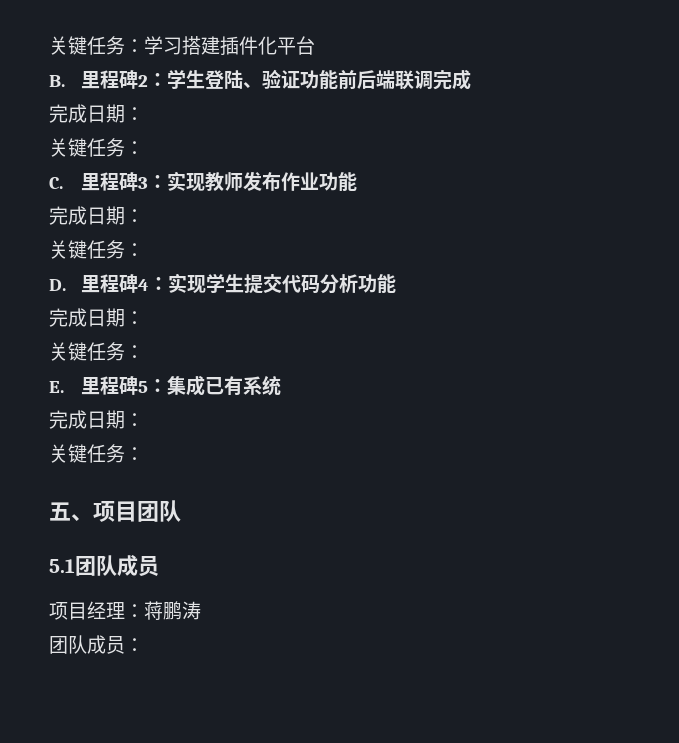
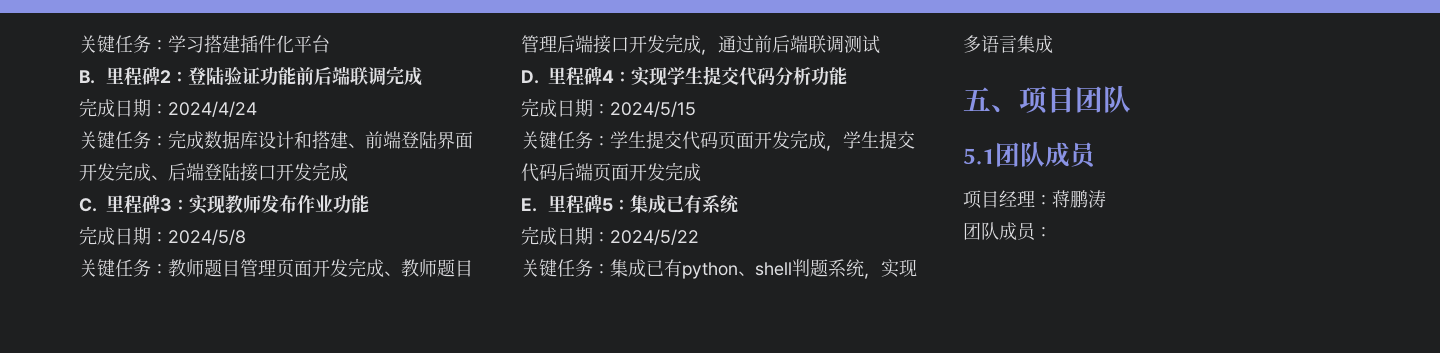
[167,69,263,89] 学生登陆、 -> [187,67,224,85] 登陆
[49,138,144,157] // 关键任务： -> [168,101,257,117] [79,130,473,149] [79,162,348,182] 2024/4/24 // 关键任务：完成数据库设计和搭建、前端登陆界面开发完成、后端登陆接口开发完成
[49,240,144,259] // 关键任务： -> [168,229,246,245] [79,258,473,278] [521,34,880,55] 2024/5/8 // 关键任务：教师题目管理页面开发完成、教师题目管理后端接口开发完成，通过前后端联调测试
[49,342,144,361] // 关键任务： -> [610,101,696,117] [521,130,915,151] [521,162,701,182] 2024/5/15 // 关键任务：学生提交代码页面开发完成，学生提交代码后端页面开发完成
[49,444,144,463] // 关键任务： -> [610,229,699,245] [521,259,917,279] [963,35,1053,53] 2024/5/22 // 关键任务：集成已有python、shell判题系统，实现多语言集成

